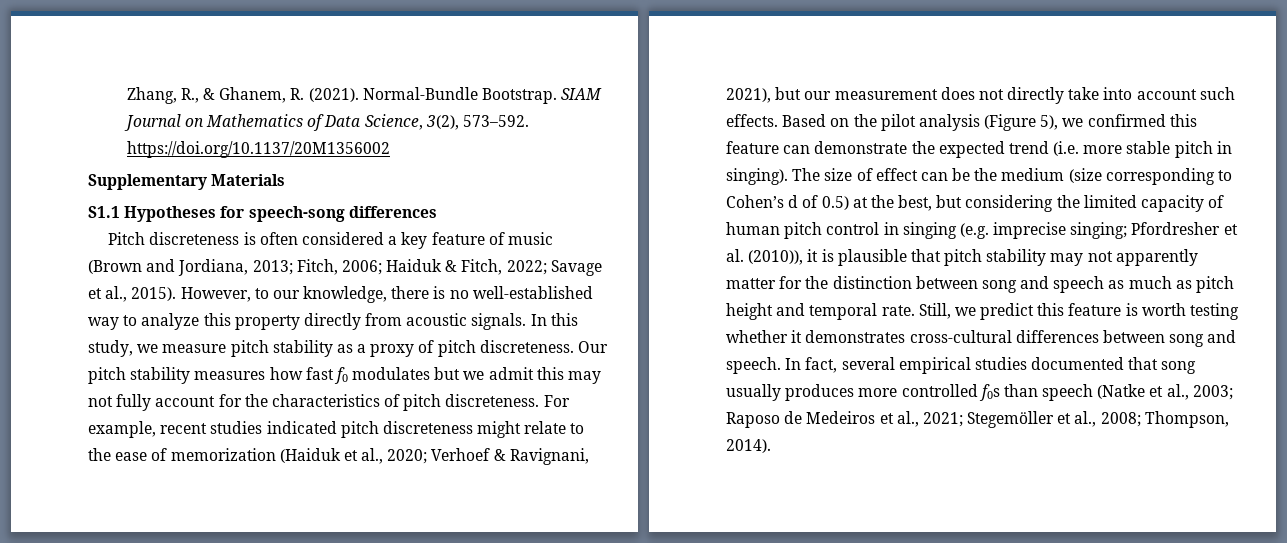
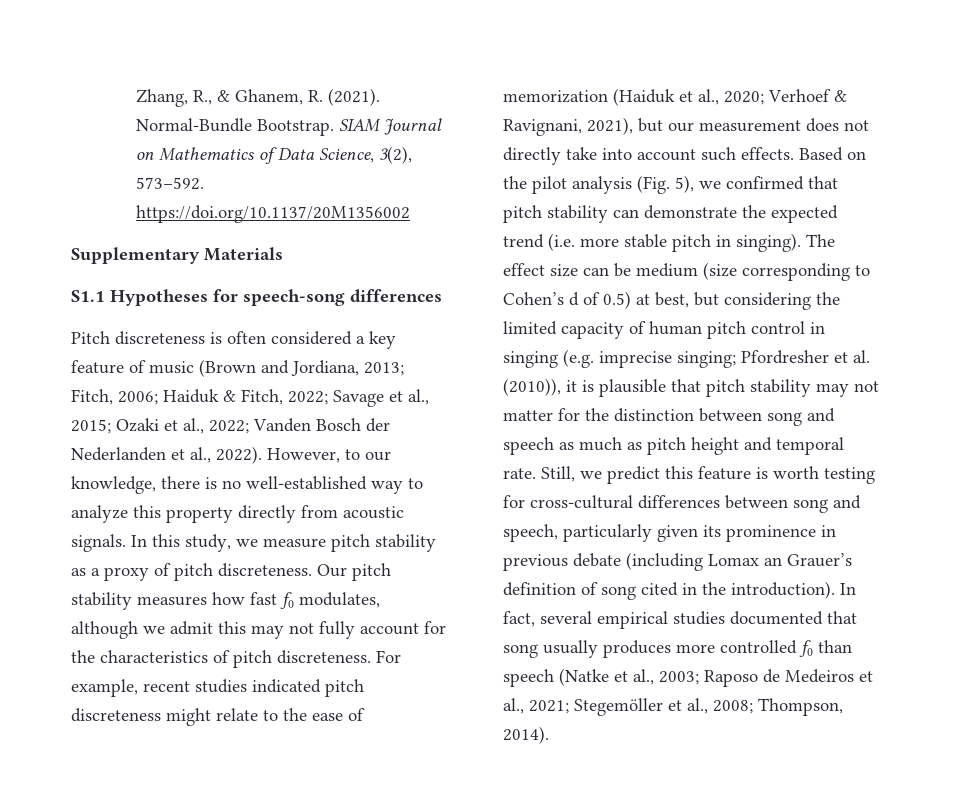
[131,287,177,301] 2015). -> [71,418,390,434] [71,446,262,464] 2015; Ozaki et al., 2022; Vanden Bosch der Nederlanden et al., 2022).
[352,367,461,380] modulates but -> [299,592,380,608] [71,621,138,639] modulates, although
[984,114,1037,131] (Figure -> [637,175,670,194] (Fig.
[1169,114,1197,127] [726,141,779,154] this feature -> [808,176,838,189] [503,205,608,223] that pitch stability
[824,168,918,181] size of effect -> [503,263,578,277] effect size
[974,168,998,181] the -> (631, 270) none
[870,195,894,208] the -> (650, 299) none
[1115,249,1198,266] apparently -> (879, 386) none
[726,330,906,343] whether it demonstrates -> [503,495,525,508] for
[726,357,781,374] speech. -> [503,524,836,542] [503,552,852,571] [503,581,835,600] speech, particularly given its prominence in previous debate (including Lomax an Grauer’s definition of song cited in the introduction).
[978,384,1000,401] f0s -> [799,640,813,657] f0

